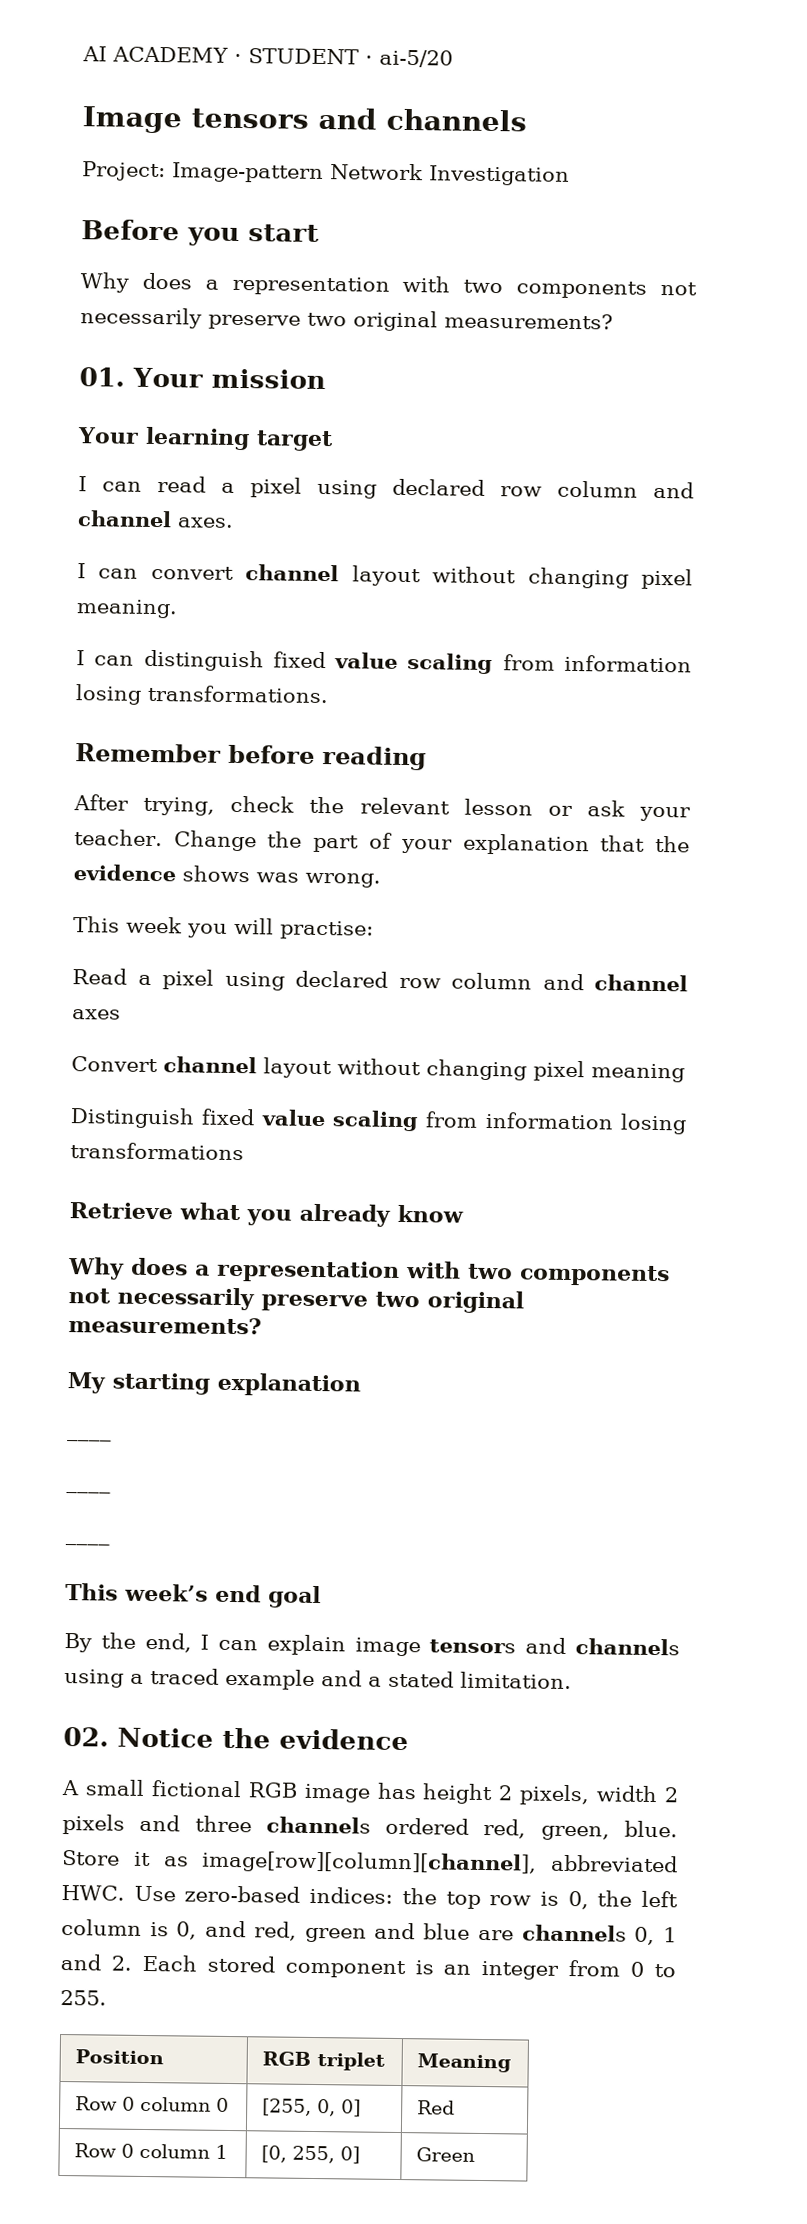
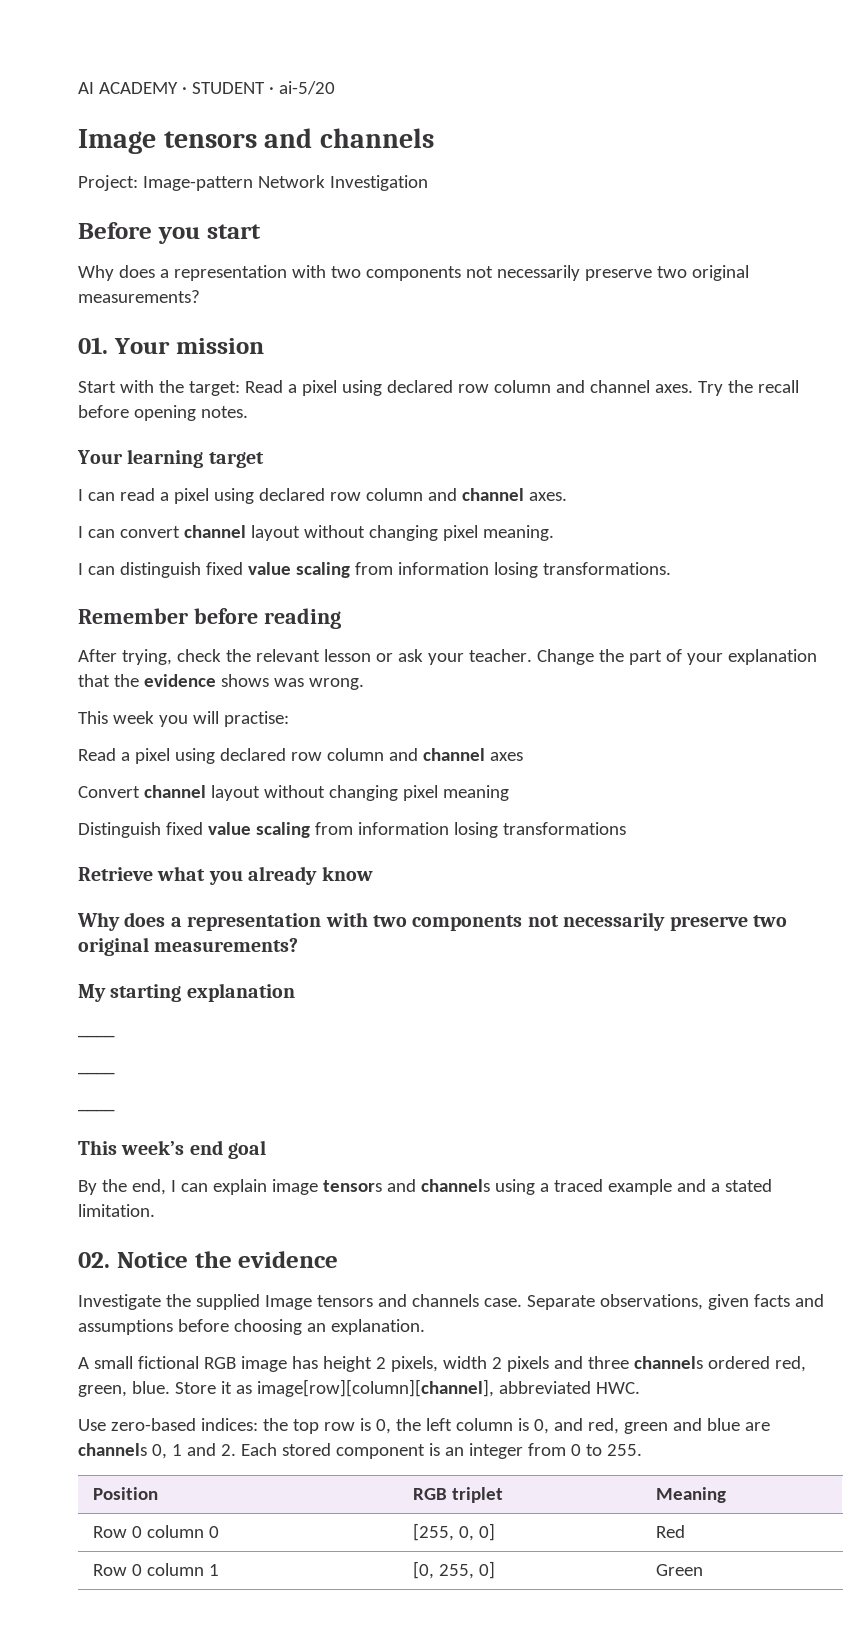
(326, 379) none -> [78,380,799,396] [78,405,248,421] // Start with the target: Read a pixel using declared row column and channel axes. Try the recall before opening notes.
(409, 1739) none -> [78,1294,824,1310] [78,1319,425,1335] // Investigate the supplied Image tensors and channels case. Separate observations, given facts and assumptions before choosing an explanation.
(125, 1892) none -> (640, 1388) //

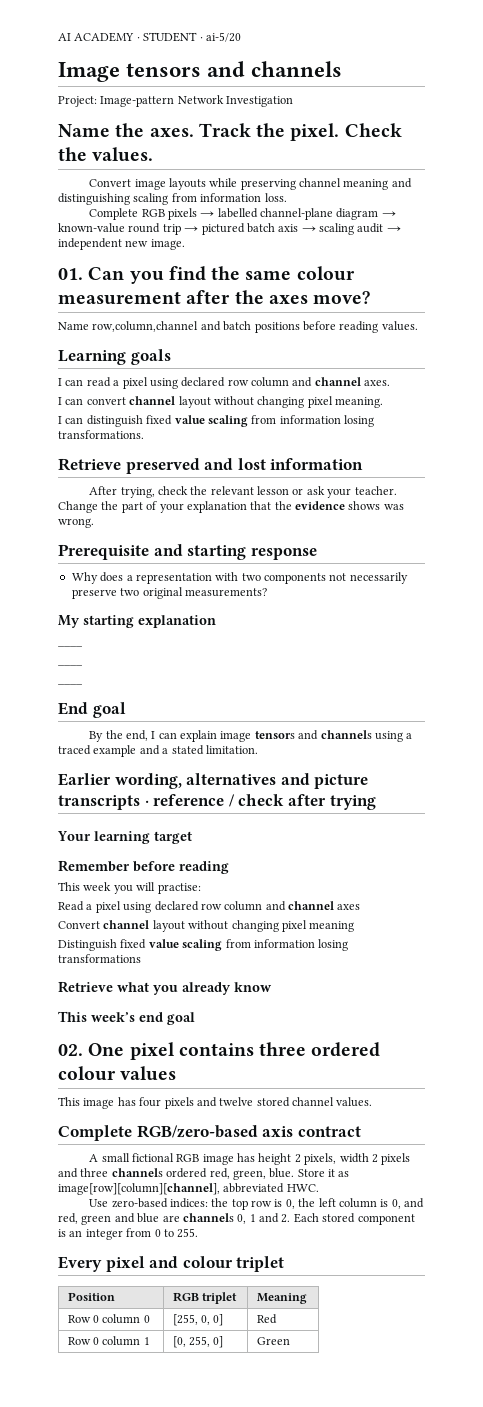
[78,222,261,244] [78,265,749,281] [78,290,200,303] [78,337,264,354] [78,380,799,396] [78,405,248,421] [77,449,264,468] Before you start // Why does a representation with two components not necessarily preserve two original measurements? // 01. Your mission // Start with the target: Read a pixel using declared row column and channel axes. Try the recall before opening notes. // Your learning target -> [58,123,402,141] [58,147,154,162] [89,178,412,190] [58,193,287,205] [89,208,396,220] [58,223,401,235] [58,238,185,250] [58,266,355,284] [58,290,371,305] [58,321,418,333] [58,349,171,365] Name the axes. Track the pixel. Check the values. // Convert image layouts while preserving channel meaning and distinguishing scaling from information loss. // Complete RGB pixels → labelled channel-plane diagram → known-value round trip → pictured batch axis → scaling audit → independent new image. // 01. Can you find the same colour measurement after the axes move? // Name row,column,channel and batch positions before reading values. // Learning goals
[78,608,341,629] Remember before reading -> [58,458,364,474] Retrieve preserved and lost information
(364, 684) none -> [58,544,317,560] [71,572,408,584] [71,587,267,599] [58,615,216,628] [58,645,83,647] [58,664,83,666] [58,683,83,685] [58,702,126,718] [89,730,413,742] [58,745,258,757] [58,773,369,789] [58,794,376,810] [57,831,192,844] [58,860,229,874] // Prerequisite and starting response // Why does a representation with two components not necessarily preserve two original measurements? // My starting explanation // ____ // ____ // ____ // End goal // By the end, I can explain image tensors and channels using a traced example and a stated limitation. // Earlier wording, alternatives and picture transcripts · reference / check after trying // Your learning target // Remember before reading
[77,912,787,931] [78,937,299,956] [78,983,295,1002] [78,1035,115,1038] [78,1072,115,1075] [78,1109,115,1112] [78,1140,267,1159] [78,1179,772,1195] [78,1204,155,1217] [78,1251,339,1268] [78,1294,824,1310] [78,1319,425,1335] Why does a representation with two components not necessarily preserve two original measurements? // My starting explanation // ____ // ____ // ____ // This week’s end goal // By the end, I can explain image tensors and channels using a traced example and a stated limitation. // 02. Notice the evidence // Investigate the supplied Image tensors and channels case. Separate observations, given facts and assumptions before choosing an explanation. -> [58,1011,195,1025] [58,1042,381,1060] [58,1066,177,1081] [58,1097,373,1109] [58,1125,361,1141] This week’s end goal // 02. One pixel contains three ordered colour values // This image has four pixels and twelve stored channel values. // Complete RGB/zero-based axis contract
(642, 1450) none -> [58,1256,285,1272] // Every pixel and colour triplet

